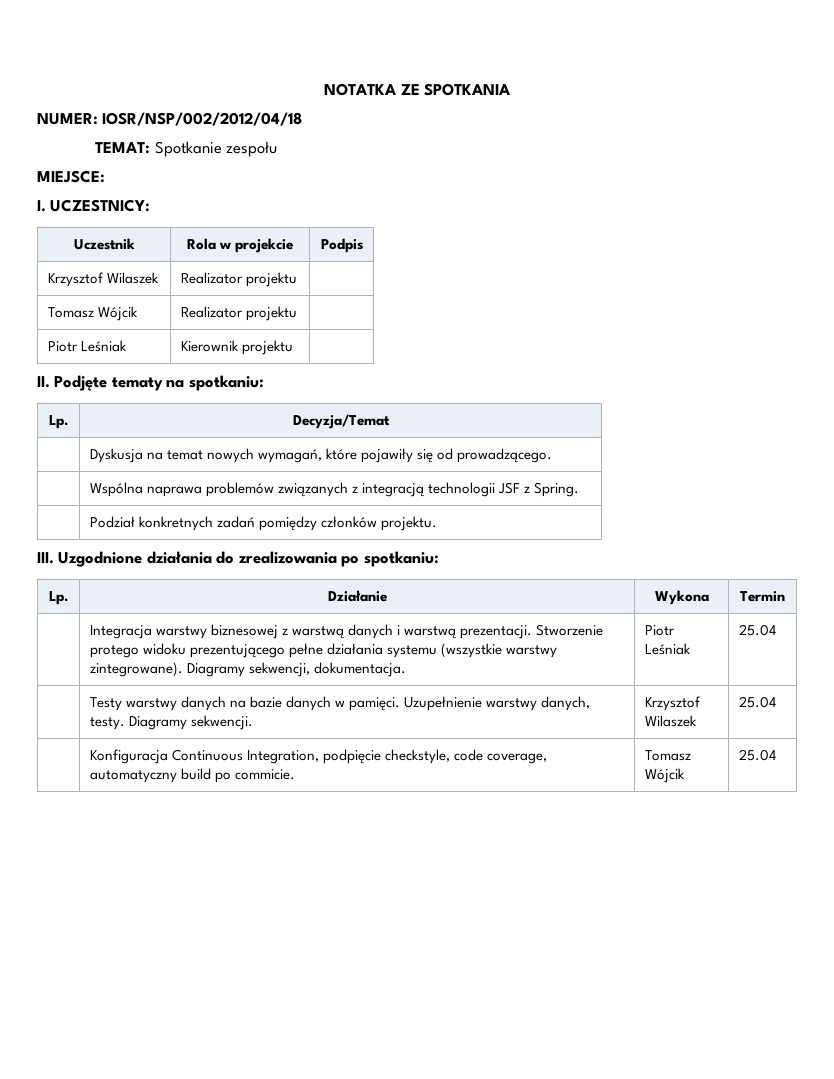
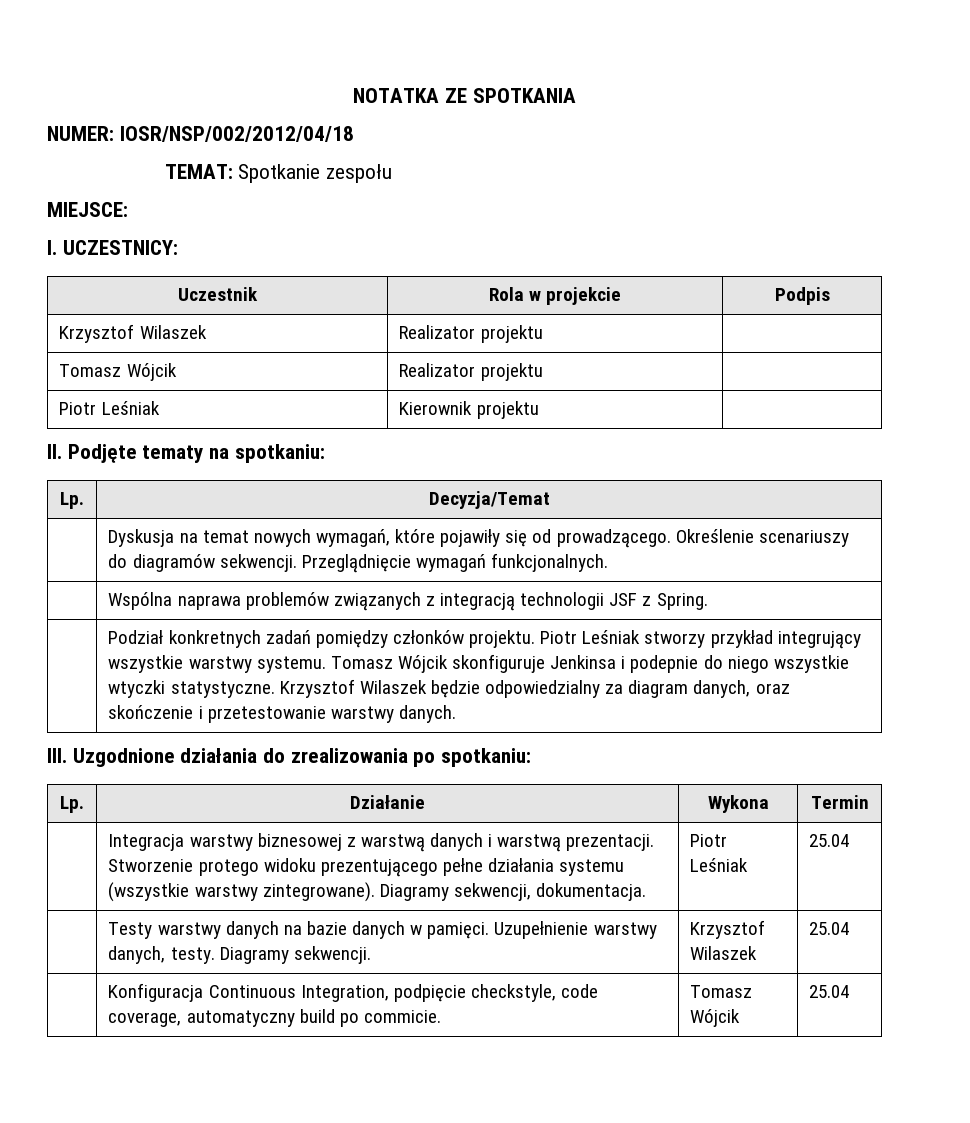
(552, 455) none -> [675,529,849,547] [108,553,609,573] Określenie scenariuszy do diagramów sekwencji. Przeglądnięcie wymagań funkcjonalnych.
(437, 523) none -> [540,630,861,649] [108,654,849,673] [108,679,790,698] [108,705,456,723] Piotr Leśniak stworzy przykład integrujący wszystkie warstwy systemu. Tomasz Wójcik skonfiguruje Jenkinsa i podepnie do niego wszystkie wtyczki statystyczne. Krzysztof Wilaszek będzie odpowiedzialny za diagram danych, oraz skończenie i przetestowanie warstwy danych.

